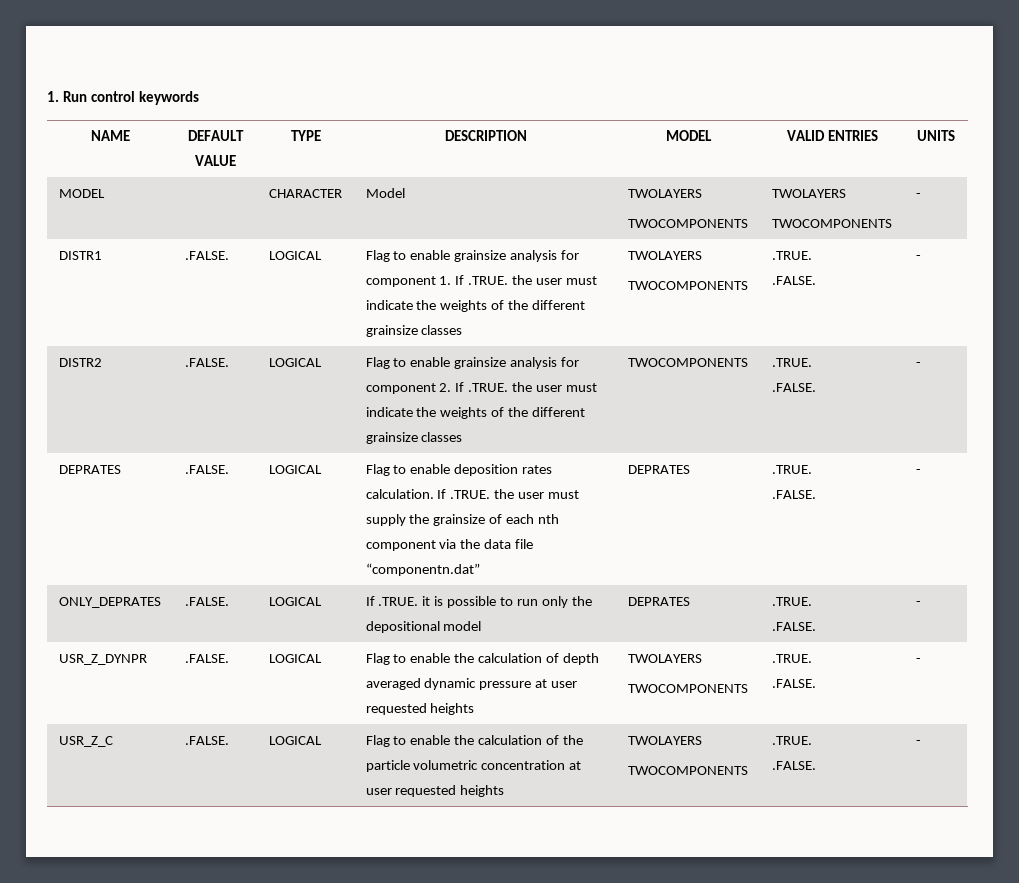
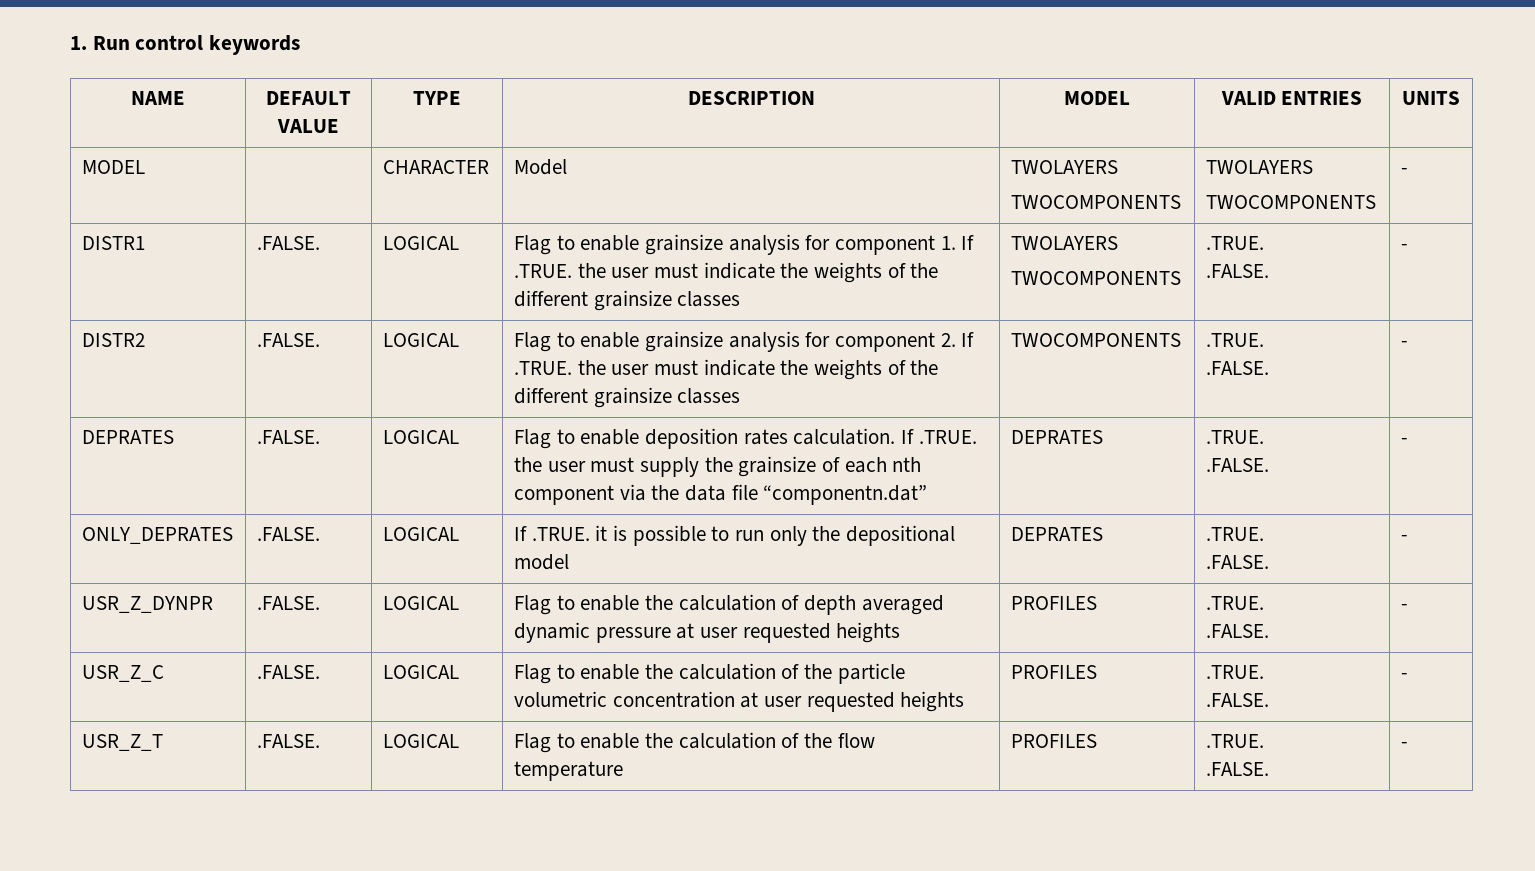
[627,654,702,663] [627,684,748,693] TWOLAYERS // TWOCOMPONENTS -> [1010,596,1097,610] PROFILES
[627,736,702,745] [627,766,748,775] [771,736,812,745] [771,761,816,770] [915,740,921,745] TWOLAYERS // TWOCOMPONENTS | .TRUE. // .FALSE. | - -> [1010,665,1097,679] [1205,665,1264,679] [1205,693,1269,707] [1400,673,1408,679] [81,734,163,751] [256,734,320,748] [382,734,459,748] [513,732,875,753] [513,761,623,781] [1010,734,1097,748] [1205,734,1264,748] [1205,762,1269,776] [1400,742,1408,748] PROFILES | .TRUE. // .FALSE. | - // USR_Z_T | .FALSE. | LOGICAL | Flag to enable the calculation of the flow temperature | PROFILES | .TRUE. // .FALSE. | -

